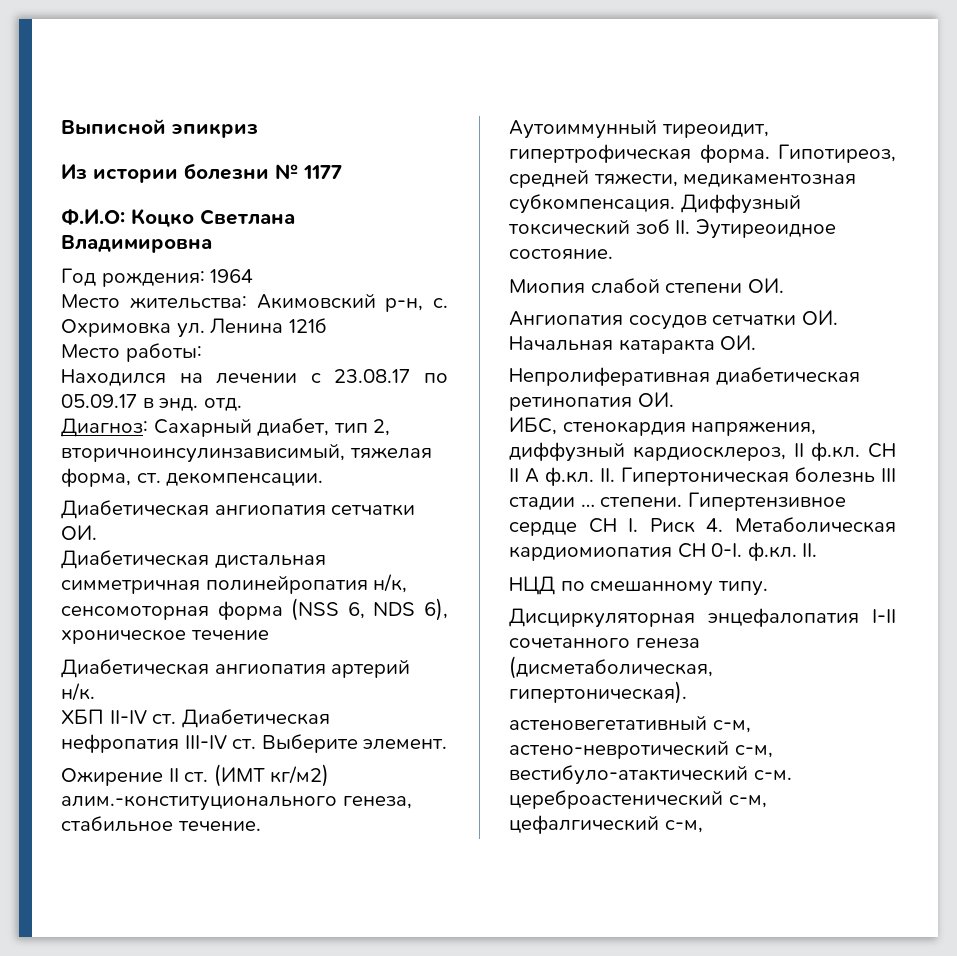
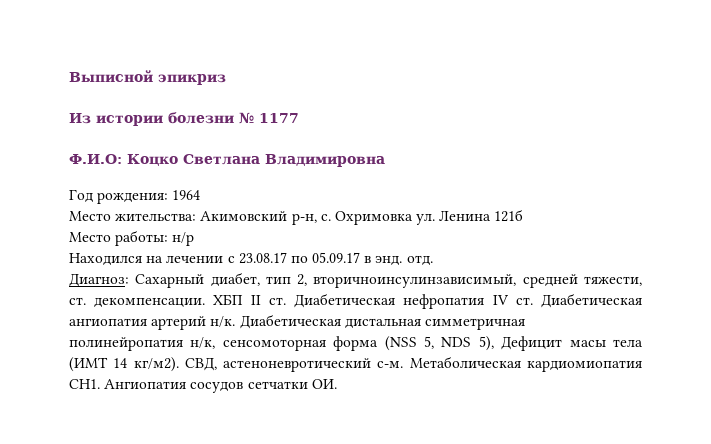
(202, 352) none -> [172,232,195,246] н/р
[349,447,432,459] [61,468,131,487] тяжелая форма, -> [522,274,642,288] средней тяжести,
[61,500,416,519] [61,525,97,540] // Диабетическая ангиопатия сетчатки ОИ. // -> [213,293,642,309] [69,316,236,330] ХБП II ст. Диабетическая нефропатия IV ст. Диабетическая ангиопатия артерий н/к.
[347,598,449,621] [61,629,269,644] [61,659,411,678] [61,683,95,701] [61,709,330,728] [61,734,448,753] [61,764,330,787] [61,795,412,811] [61,816,261,832] [509,119,769,139] [509,144,896,163] [509,169,857,188] [509,194,801,214] [508,219,836,239] [509,249,613,260] [509,278,784,294] [509,310,838,330] [509,335,757,354] [509,367,860,386] [509,392,674,411] [509,417,817,436] [509,442,896,462] [509,467,896,486] [509,492,846,511] [509,517,896,536] [509,542,818,561] [509,576,768,596] [509,608,896,628] [509,638,700,648] [509,656,713,679] [509,681,687,704] [509,715,751,733] [509,740,773,759] [509,765,792,785] [509,790,767,809] [509,815,703,834] 6, NDS 6), хроническое течение // Диабетическая ангиопатия артерий н/к. // ХБП II-IV ст. Диабетическая нефропатия III-IV ст. Выберите элемент. // Ожирение II ст. (ИМТ кг/м2) алим.-конституционального генеза, стабильное течение. // Аутоиммунный тиреоидит, гипертрофическая форма. Гипотиреоз, средней тяжести, медикаментозная субкомпенсация. Диффузный токсический зоб II. Эутиреоидное состояние. // Миопия слабой степени ОИ. // Ангиопатия сосудов сетчатки ОИ. Начальная катаракта ОИ. // Непролиферативная диабетическая ретинопатия ОИ. // ИБС, стенокардия напряжения, диффузный кардиосклероз, II ф.кл. СН II А ф.кл. II. Гипертоническая болезнь III стадии … степени. Гипертензивное сердце СН I. Риск 4. Метаболическая кардиомиопатия СН 0-I. ф.кл. II. // НЦД по смешанному типу. // Дисциркуляторная энцефалопатия I-II сочетанного генеза (дисметаболическая, гипертоническая). // астеновегетативный с-м, астено-невротический с-м, вестибуло-атактический с-м. цереброастенический с-м, цефалгический с-м, -> [423,336,643,351] [69,356,642,372] [69,379,337,393] 5, NDS 5), Дефицит масы тела (ИМТ 14 кг/м2). СВД, астеноневротический с-м. Метаболическая кардиомиопатия СН1. Ангиопатия сосудов сетчатки ОИ.

